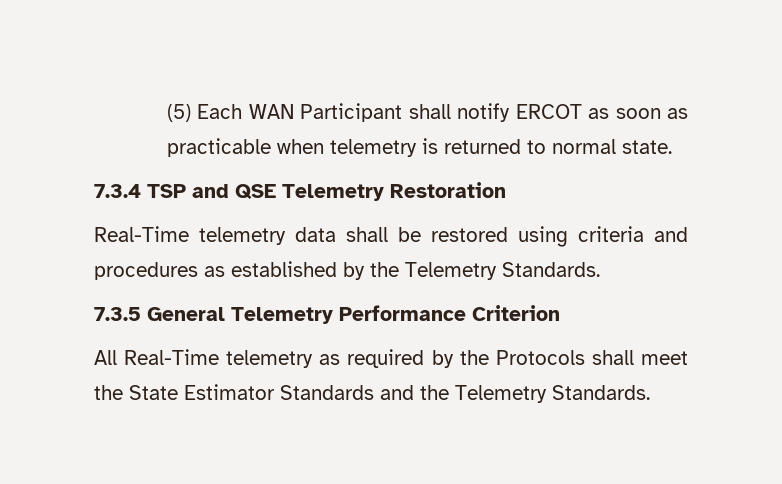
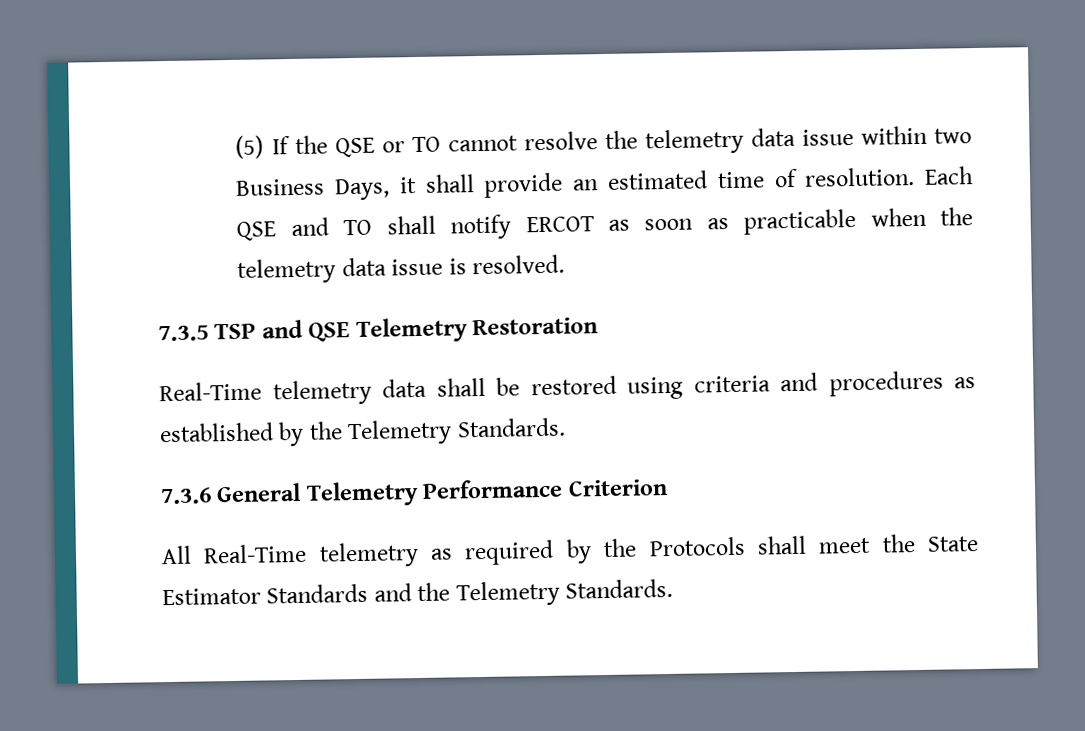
[197,103,403,122] Each WAN Participant -> [271,125,973,158] [235,166,975,201] [236,217,373,241] If the QSE or TO cannot resolve the telemetry data issue within two Business Days, it shall provide an estimated time of resolution. Each QSE and TO
[329,138,672,157] [94,184,141,198] telemetry is returned to normal state. // 7.3.4 -> [939,207,973,226] [237,254,566,284] [158,325,209,342] the telemetry data issue is resolved. // 7.3.5
[94,307,141,321] 7.3.5 -> [160,487,212,505] 7.3.6

